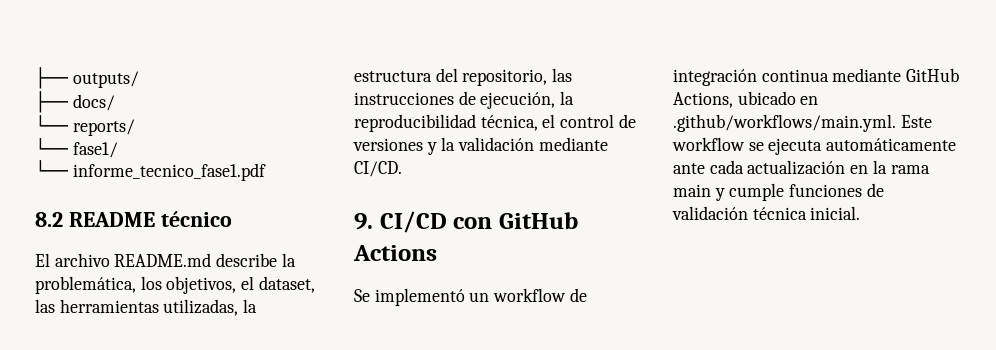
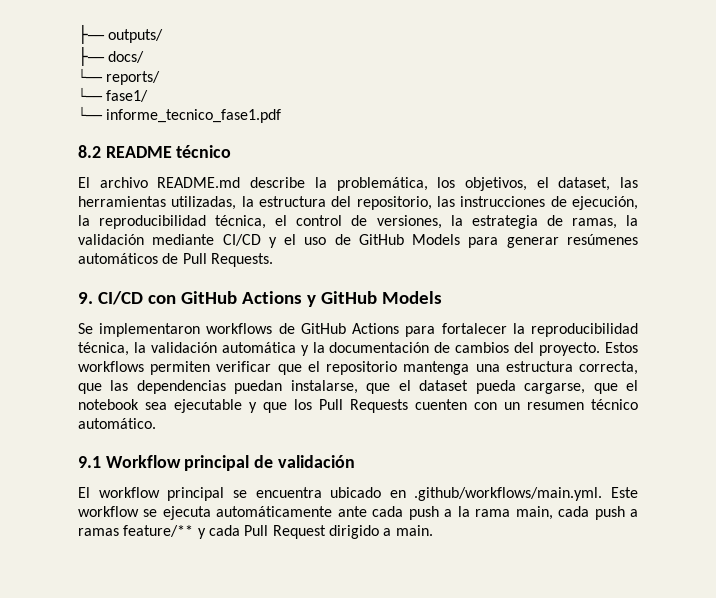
[353,137,608,155] [354,161,402,177] versiones y la validación mediante CI/CD. -> [376,215,639,229] [78,234,638,248] [78,253,273,267] versiones, la estrategia de ramas, la validación mediante CI/CD y el uso de GitHub Models para generar resúmenes automáticos de Pull Requests.
[354,288,587,306] [673,68,960,86] [673,92,733,108] // Se implementó un workflow de integración continua mediante GitHub Actions, -> [306,291,442,307] [78,323,638,337] [78,342,639,356] [78,361,638,375] [78,380,638,394] [78,399,638,413] [78,418,156,429] [78,455,355,471] [78,487,322,501] y GitHub Models // Se implementaron workflows de GitHub Actions para fortalecer la reproducibilidad técnica, la validación automática y la documentación de cambios del proyecto. Estos workflows permiten verificar que el repositorio mantenga una estructura correcta, que las dependencias puedan instalarse, que el dataset pueda cargarse, que el notebook sea ejecutable y que los Pull Requests cuenten con un resumen técnico automático. // 9.1 Workflow principal de validación // El workflow principal se encuentra
[747,160,930,175] [673,183,884,201] [672,206,861,220] actualización en la rama main y cumple funciones de validación técnica inicial. -> [408,506,638,520] [78,525,433,539] push a la rama main, cada push a ramas feature/** y cada Pull Request dirigido a main.

